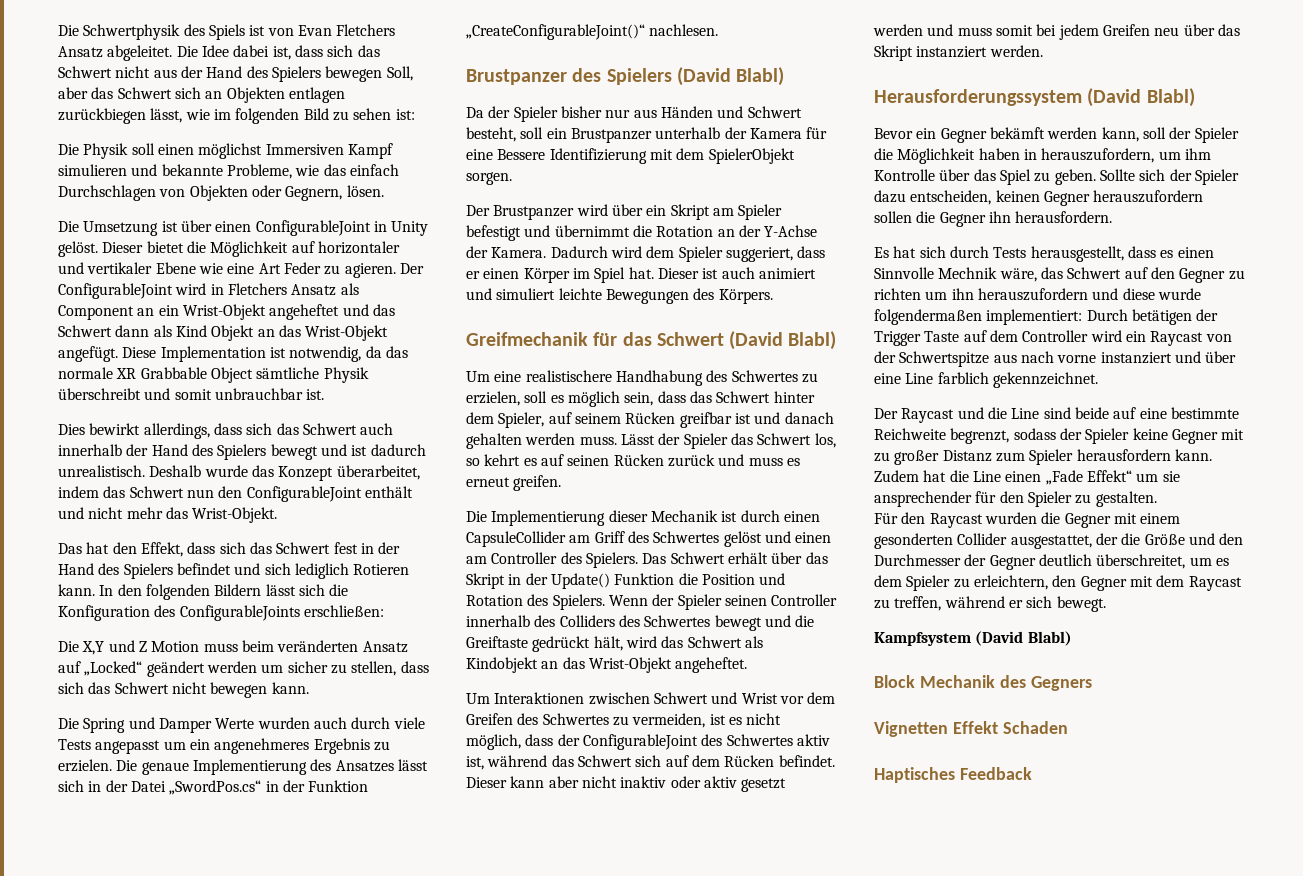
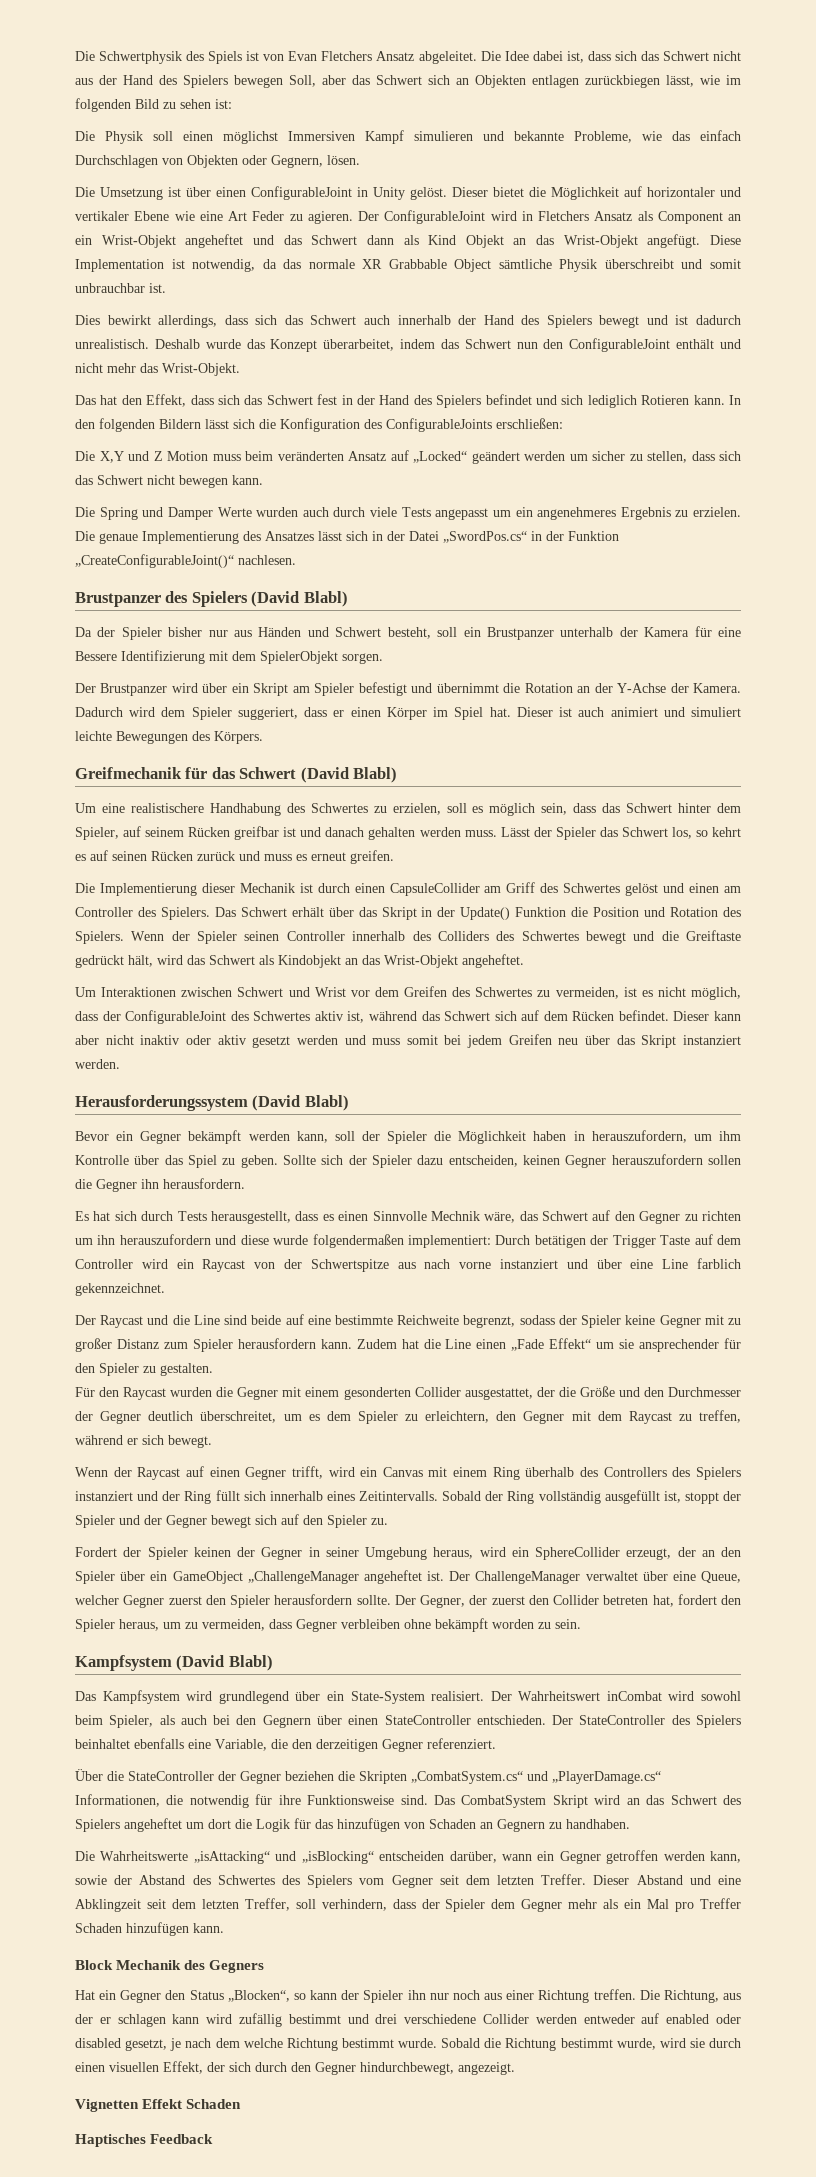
[989,127,1045,139] bekämft -> [188,1130,242,1144] bekämpft
[874,631,1072,646] [874,675,1092,691] Kampfsystem (David Blabl) // Block Mechanik des Gegners -> [75,1466,741,1480] [75,1490,741,1504] [75,1514,388,1528] [75,1547,741,1560] [75,1570,741,1584] [75,1594,741,1608] [75,1618,581,1632] [75,1655,273,1671] [75,1690,742,1704] [75,1715,741,1728] [75,1738,496,1752] [75,1769,661,1784] [75,1794,742,1808] [75,1818,630,1832] [75,1850,741,1864] [75,1874,741,1888] [75,1898,742,1912] [75,1922,224,1936] [75,1960,265,1973] [75,1989,741,2003] [75,2013,741,2027] [75,2038,741,2051] [75,2061,515,2075] Wenn der Raycast auf einen Gegner trifft, wird ein Canvas mit einem Ring überhalb des Controllers des Spielers instanziert und der Ring füllt sich innerhalb eines Zeitintervalls. Sobald der Ring vollständig ausgefüllt ist, stoppt der Spieler und der Gegner bewegt sich auf den Spieler zu. // Fordert der Spieler keinen der Gegner in seiner Umgebung heraus, wird ein SphereCollider erzeugt, der an den Spieler über ein GameObject „ChallengeManager angeheftet ist. Der ChallengeManager verwaltet über eine Queue, welcher Gegner zuerst den Spieler herausfordern sollte. Der Gegner, der zuerst den Collider betreten hat, fordert den Spieler heraus, um zu vermeiden, dass Gegner verbleiben ohne bekämpft worden zu sein. // Kampfsystem (David Blabl) // Das Kampfsystem wird grundlegend über ein State-System realisiert. Der Wahrheitswert inCombat wird sowohl beim Spieler, als auch bei den Gegnern über einen StateController entschieden. Der StateController des Spielers beinhaltet ebenfalls eine Variable, die den derzeitigen Gegner referenziert. // Über die StateController der Gegner beziehen die Skripten „CombatSystem.cs“ und „PlayerDamage.cs“ Informationen, die notwendig für ihre Funktionsweise sind. Das CombatSystem Skript wird an das Schwert des Spielers angeheftet um dort die Logik für das hinzufügen von Schaden an Gegnern zu handhaben. // Die Wahrheitswerte „isAttacking“ und „isBlocking“ entscheiden darüber, wann ein Gegner getroffen werden kann, sowie der Abstand des Schwertes des Spielers vom Gegner seit dem letzten Treffer. Dieser Abstand und eine Abklingzeit seit dem letzten Treffer, soll verhindern, dass der Spieler dem Gegner mehr als ein Mal pro Treffer Schaden hinzufügen kann. // Block Mechanik des Gegners // Hat ein Gegner den Status „Blocken“, so kann der Spieler ihn nur noch aus einer Richtung treffen. Die Richtung, aus der er schlagen kann wird zufällig bestimmt und drei verschiedene Collider werden entweder auf enabled oder disabled gesetzt, je nach dem welche Richtung bestimmt wurde. Sobald die Richtung bestimmt wurde, wird sie durch einen visuellen Effekt, der sich durch den Gegner hindurchbewegt, angezeigt.

